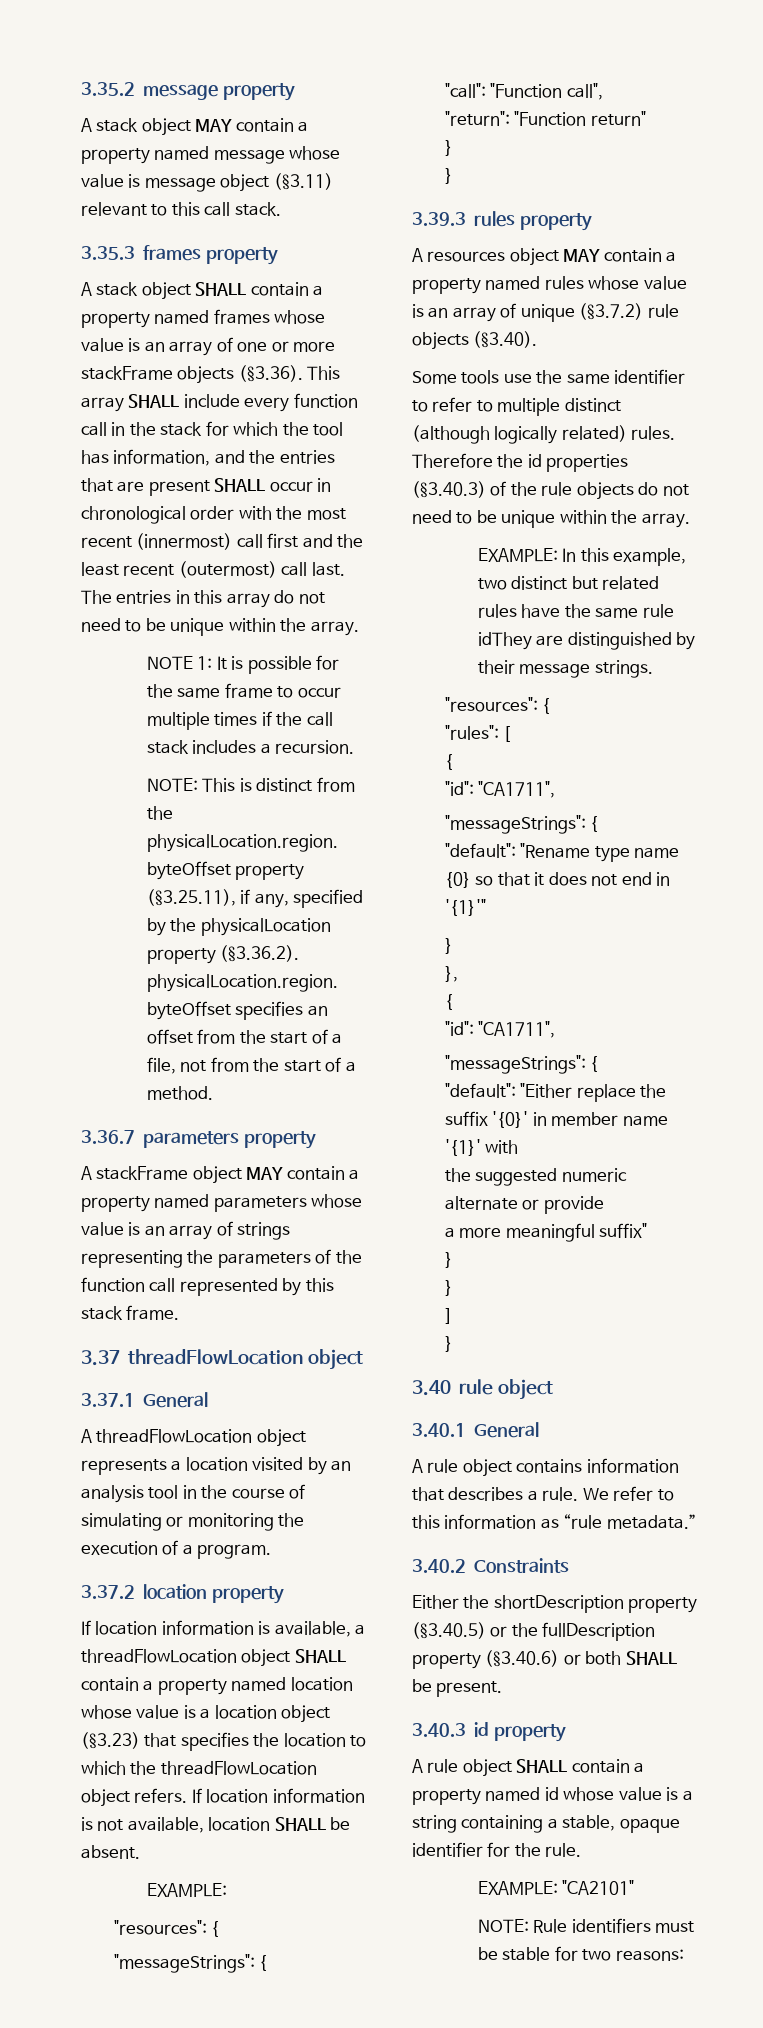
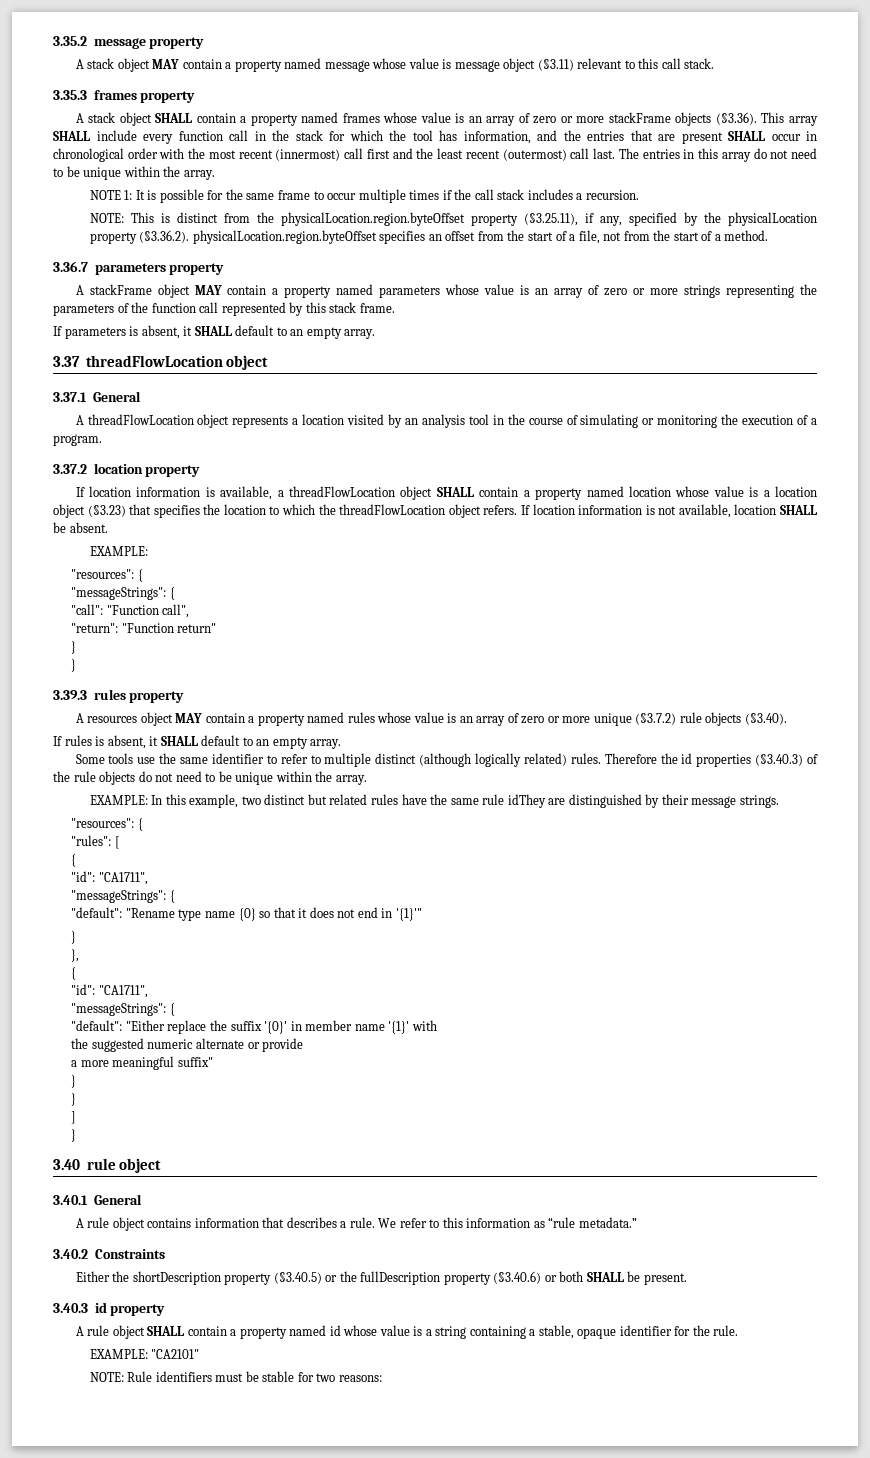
[237,342,268,352] one -> [533,116,557,124] zero
(233, 1228) none -> [604,288,679,296] zero or more
(180, 1312) none -> [53,325,376,339] // If parameters is absent, it SHALL default to an empty array.
(517, 310) none -> [521,716,591,724] zero or more
(538, 339) none -> [53,735,342,749] // If rules is absent, it SHALL default to an empty array.

